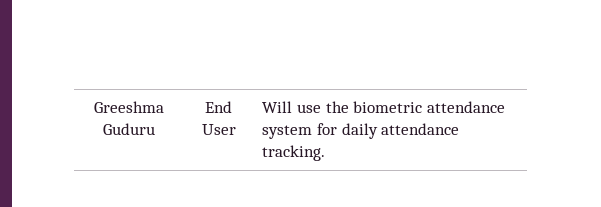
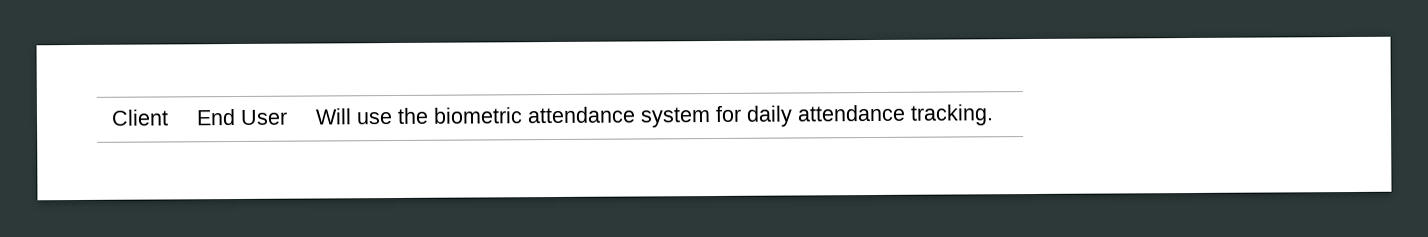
[94,101,164,113] [103,123,155,135] Greeshma Guduru -> [110,109,169,126] Client

